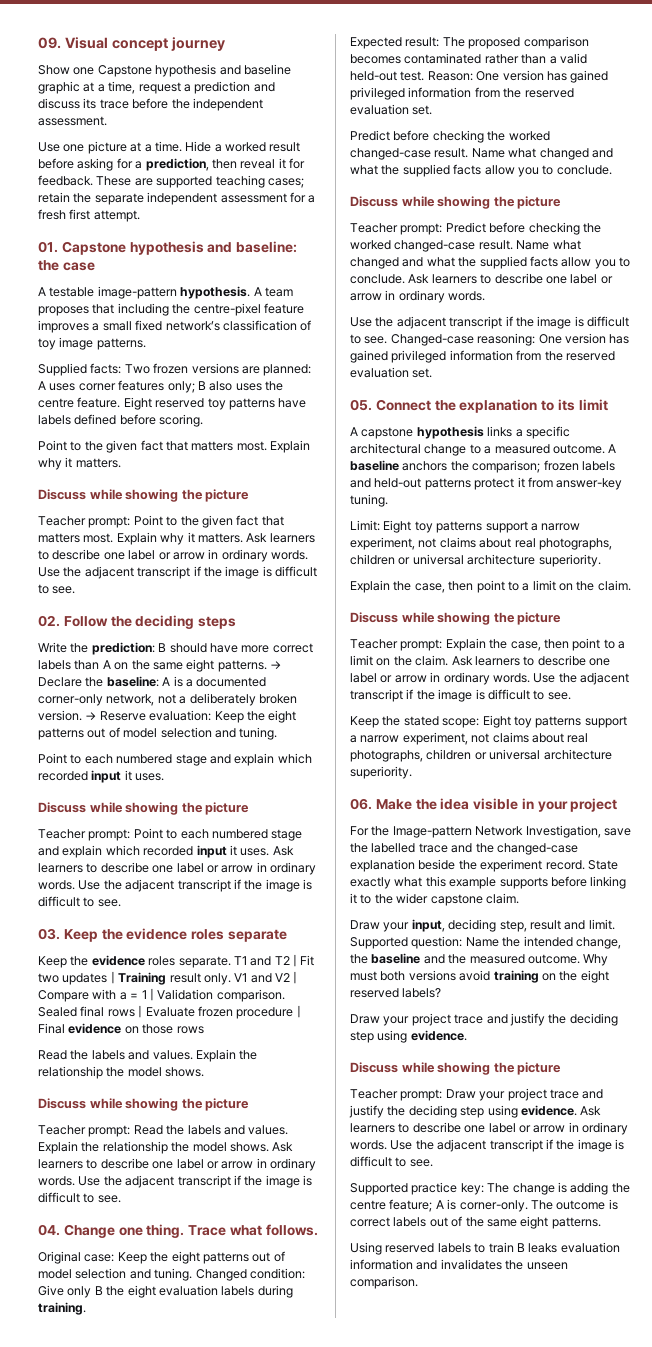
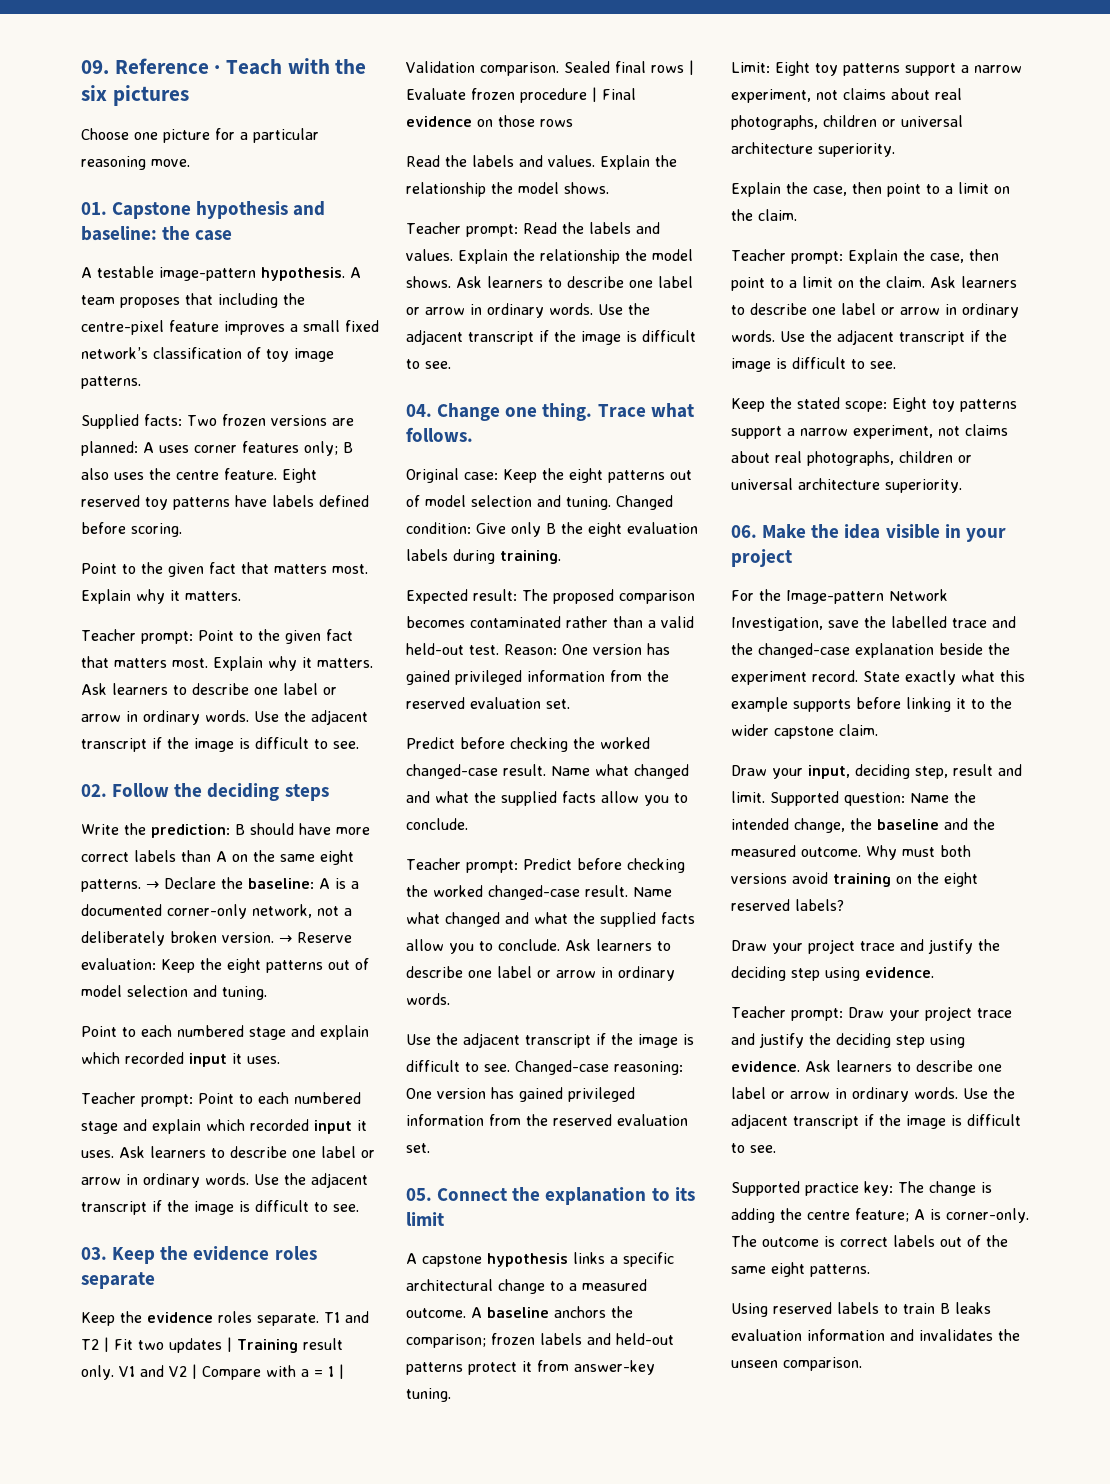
[64,37,225,51] [38,64,291,77] [38,81,275,94] [38,98,263,111] [38,116,107,126] [38,141,301,154] [38,158,305,171] [38,175,304,188] [38,192,316,205] [38,209,140,222] Visual concept journey // Show one Capstone hypothesis and baseline graphic at a time, request a prediction and discuss its trace before the independent assessment. // Use one picture at a time. Hide a worked result before asking for a prediction, then reveal it for feedback. These are supported teaching cases; retain the separate independent assessment for a fresh first attempt. -> [114,58,367,75] [81,85,189,106] [81,128,319,143] [81,156,190,170] Reference · Teach with the six pictures // Choose one picture for a particular reasoning move.
[38,489,250,502] // Discuss while showing the picture -> (241, 596) none
[38,802,250,815] // Discuss while showing the picture -> (280, 1060) none
[38,1098,250,1111] // Discuss while showing the picture -> (609, 188) none
[350,196,562,209] // Discuss while showing the picture -> (468, 824) none
[350,612,562,625] // Discuss while showing the picture -> (797, 215) none
[350,1062,562,1075] // Discuss while showing the picture -> (934, 972) none

